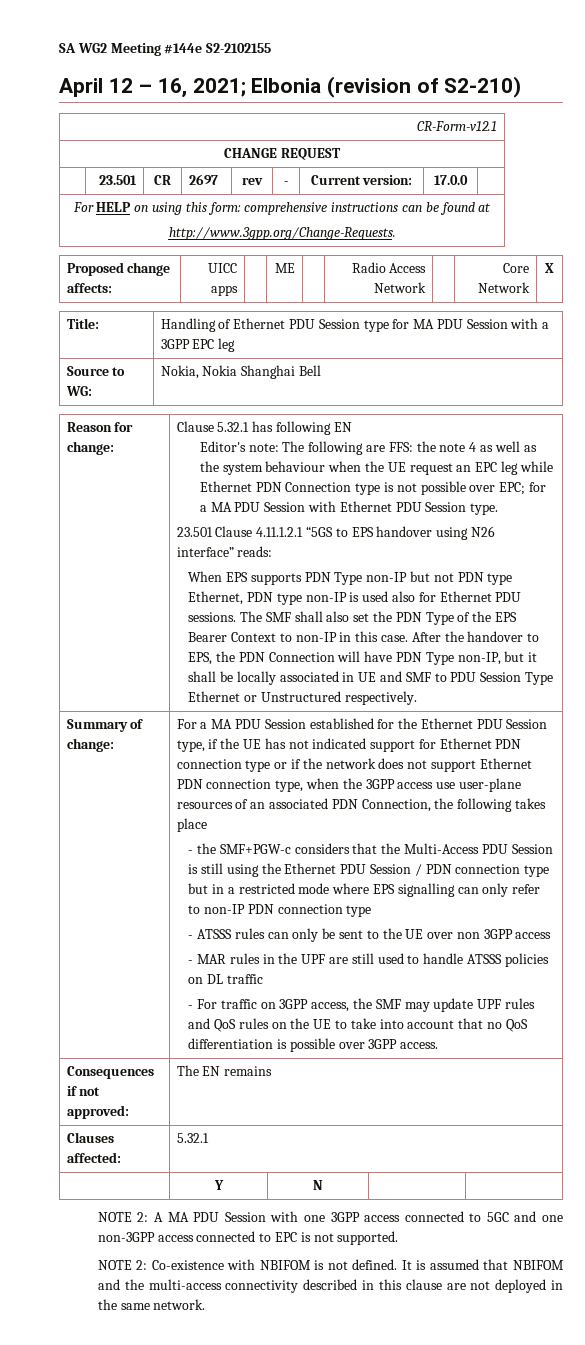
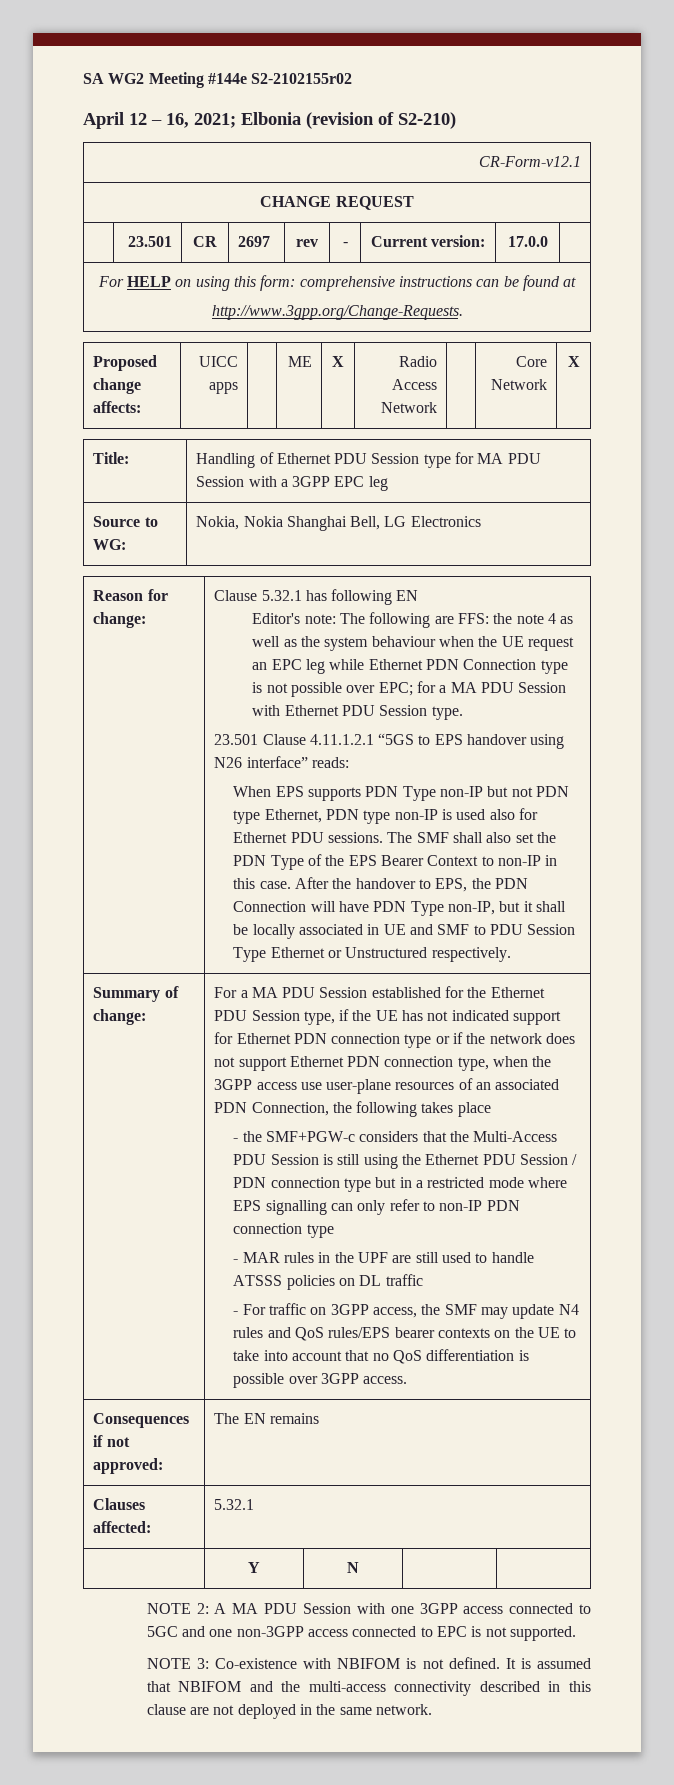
[206,43,272,53] S2-2102155 -> [251,73,353,84] S2-2102155r02
(296, 268) none -> [332,356,344,367] X
[298,365,321,376] Bell -> [350,516,481,530] Bell, LG Electronics
[188,928,552,942] // - ATSSS rules can only be sent to the UE over non 3GPP access -> (334, 1231) none
[477,999,502,1009] UPF -> [558,1304,579,1315] N4
[238,1018,269,1029] rules -> [328,1327,490,1338] rules/EPS bearer contexts
[136,1260,148,1270] 2: -> [196,1658,209,1669] 3:

